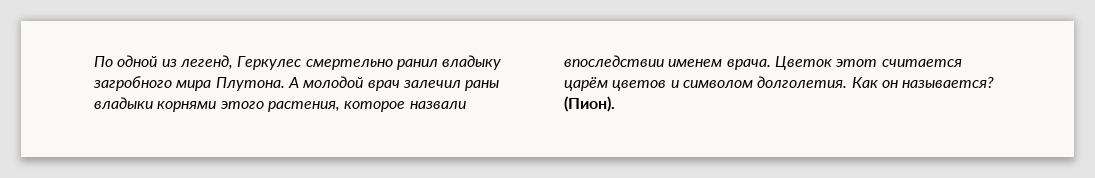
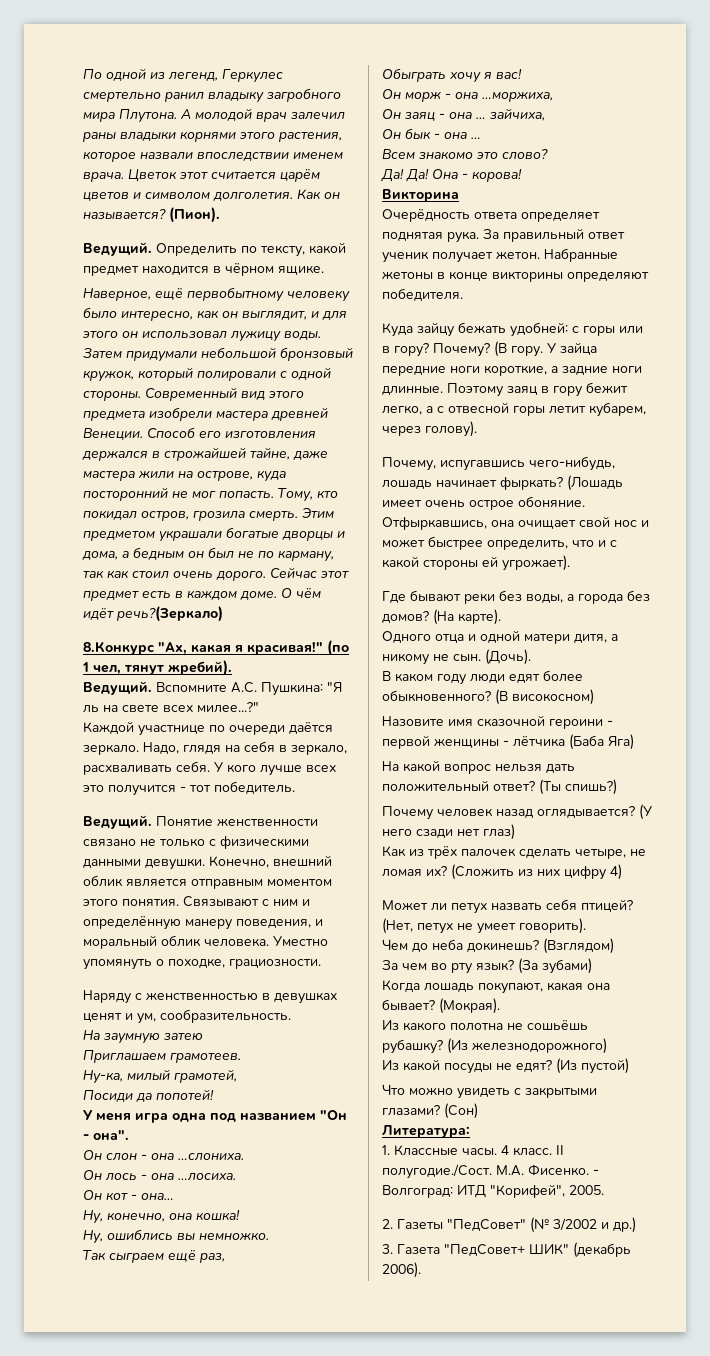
(615, 104) none -> [83,242,346,257] [83,263,324,276] [83,287,350,302] [83,307,347,321] [82,330,321,342] [83,347,353,362] [83,367,331,382] [83,387,304,401] [83,407,328,421] [83,427,316,440] [82,447,328,461] [83,470,286,482] [83,487,338,502] [83,507,334,521] [83,527,345,542] [82,547,334,562] [83,567,349,581] [83,588,321,601] [83,606,223,622] [83,640,349,656] [82,660,232,676] [83,681,342,696] [82,702,259,713] [83,721,333,736] [83,741,347,755] [83,761,336,776] [83,781,295,796] [83,815,318,829] [83,835,309,849] [83,855,332,870] [83,875,332,889] [83,896,310,907] [83,916,323,930] [83,935,328,949] [83,958,321,970] [83,990,337,1004] [83,1009,291,1024] [83,1030,203,1044] [83,1050,241,1063] [83,1069,237,1084] [83,1089,214,1102] [83,1109,347,1123] [83,1130,129,1140] [83,1150,244,1161] [83,1170,236,1181] [83,1190,174,1201] [83,1209,240,1224] [83,1229,269,1244] [83,1250,225,1263] [382,68,522,83] [382,89,553,102] [382,108,545,121] [382,128,481,140] [382,148,548,160] [381,168,522,182] [382,189,459,202] [382,209,600,222] [382,228,625,243] [382,248,618,263] [382,271,649,282] [382,288,463,301] [382,322,643,337] [382,341,597,357] [382,365,642,376] [382,382,628,397] [381,402,646,417] [382,421,477,437] [382,456,615,471] [381,475,623,491] [382,496,585,510] [382,516,649,530] [382,536,617,550] [382,555,570,571] [382,590,650,604] [382,609,501,625] [382,630,618,644] [382,649,531,665] [382,670,583,685] [382,689,594,705] [382,715,613,729] [382,734,634,750] [382,760,575,774] [382,779,617,795] [382,804,652,820] [382,824,515,840] [382,846,646,859] [381,864,622,880] [382,899,633,914] [382,918,586,934] [382,938,614,954] [382,958,592,974] [382,980,610,994] [382,998,500,1014] [382,1019,588,1031] [382,1038,607,1054] [382,1058,629,1074] [382,1084,597,1099] [382,1103,478,1119] [382,1125,470,1138] [382,1145,564,1156] [382,1164,599,1179] [382,1184,604,1198] [382,1217,636,1233] [382,1242,631,1258] [382,1262,421,1278] // Ведущий. Определить по тексту, какой предмет находится в чёрном ящике. // Наверное, ещё первобытному человеку было интересно, как он выглядит, и для этого он использовал лужицу воды. Затем придумали небольшой бронзовый кружок, который полировали с одной стороны. Современный вид этого предмета изобрели мастера древней Венеции. Способ его изготовления держался в строжайшей тайне, даже мастера жили на острове, куда посторонний не мог попасть. Тому, кто покидал остров, грозила смерть. Этим предметом украшали богатые дворцы и дома, а бедным он был не по карману, так как стоил очень дорого. Сейчас этот предмет есть в каждом доме. О чём идёт речь?(Зеркало) // 8.Конкурс "Ах, какая я красивая!" (по 1 чел, тянут жребий). // Ведущий. Вспомните А.С. Пушкина: "Я ль на свете всех милее...?" // Каждой участнице по очереди даётся зеркало. Надо, глядя на себя в зеркало, расхваливать себя. У кого лучше всех это получится - тот победитель. // Ведущий. Понятие женственности связано не только с физическими данными девушки. Конечно, внешний облик является отправным моментом этого понятия. Связывают с ним и определённую манеру поведения, и моральный облик человека. Уместно упомянуть о походке, грациозности. // Наряду с женственностью в девушках ценят и ум, сообразительность. // На заумную затею // Приглашаем грамотеев. // Ну-ка, милый грамотей, // Посиди да попотей! // У меня игра одна под названием "Он - она". // Он слон - она …слониха. // Он лось - она …лосиха. // Он кот - она… // Ну, конечно, она кошка! // Ну, ошиблись вы немножко. // Так сыграем ещё раз, // Обыграть хочу я вас! // Он морж - она …моржиха, // Он заяц - она … зайчиха, // Он бык - она … // Всем знакомо это слово? // Да! Да! Она - корова! // Викторина // Очерёдность ответа определяет поднятая рука. За правильный ответ ученик получает жетон. Набранные жетоны в конце викторины определяют победителя. // Куда зайцу бежать удобней: с горы или в гору? Почему? (В гору. У зайца передние ноги короткие, а задние ноги длинные. Поэтому заяц в гору бежит легко, а с отвесной горы летит кубарем, через голову). // Почему, испугавшись чего-нибудь, лошадь начинает фыркать? (Лошадь имеет очень острое обоняние. Отфыркавшись, она очищает свой нос и может быстрее определить, что и с какой стороны ей угрожает). // Где бывают реки без воды, а города без домов? (На карте). // Одного отца и одной матери дитя, а никому не сын. (Дочь). // В каком году люди едят более обыкновенного? (В високосном) // Назовите имя сказочной героини - первой женщины - лётчика (Баба Яга) // На какой вопрос нельзя дать положительный ответ? (Ты спишь?) // Почему человек назад оглядывается? (У него сзади нет глаз) // Как из трёх палочек сделать четыре, не ломая их? (Сложить из них цифру 4) // Может ли петух назвать себя птицей? (Нет, петух не умеет говорить). // Чем до неба докинешь? (Взглядом) // За чем во рту язык? (За зубами) // Когда лошадь покупают, какая она бывает? (Мокрая). // Из какого полотна не сошьёшь рубашку? (Из железнодорожного) // Из какой посуды не едят? (Из пустой) // Что можно увидеть с закрытыми глазами? (Сон) // Литература: // 1. Классные часы. 4 класс. II полугодие./Сост. М.А. Фисенко. - Волгоград: ИТД "Корифей", 2005. // 2. Газеты "ПедСовет" (№ 3/2002 и др.) // 3. Газета "ПедСовет+ ШИК" (декабрь 2006).

